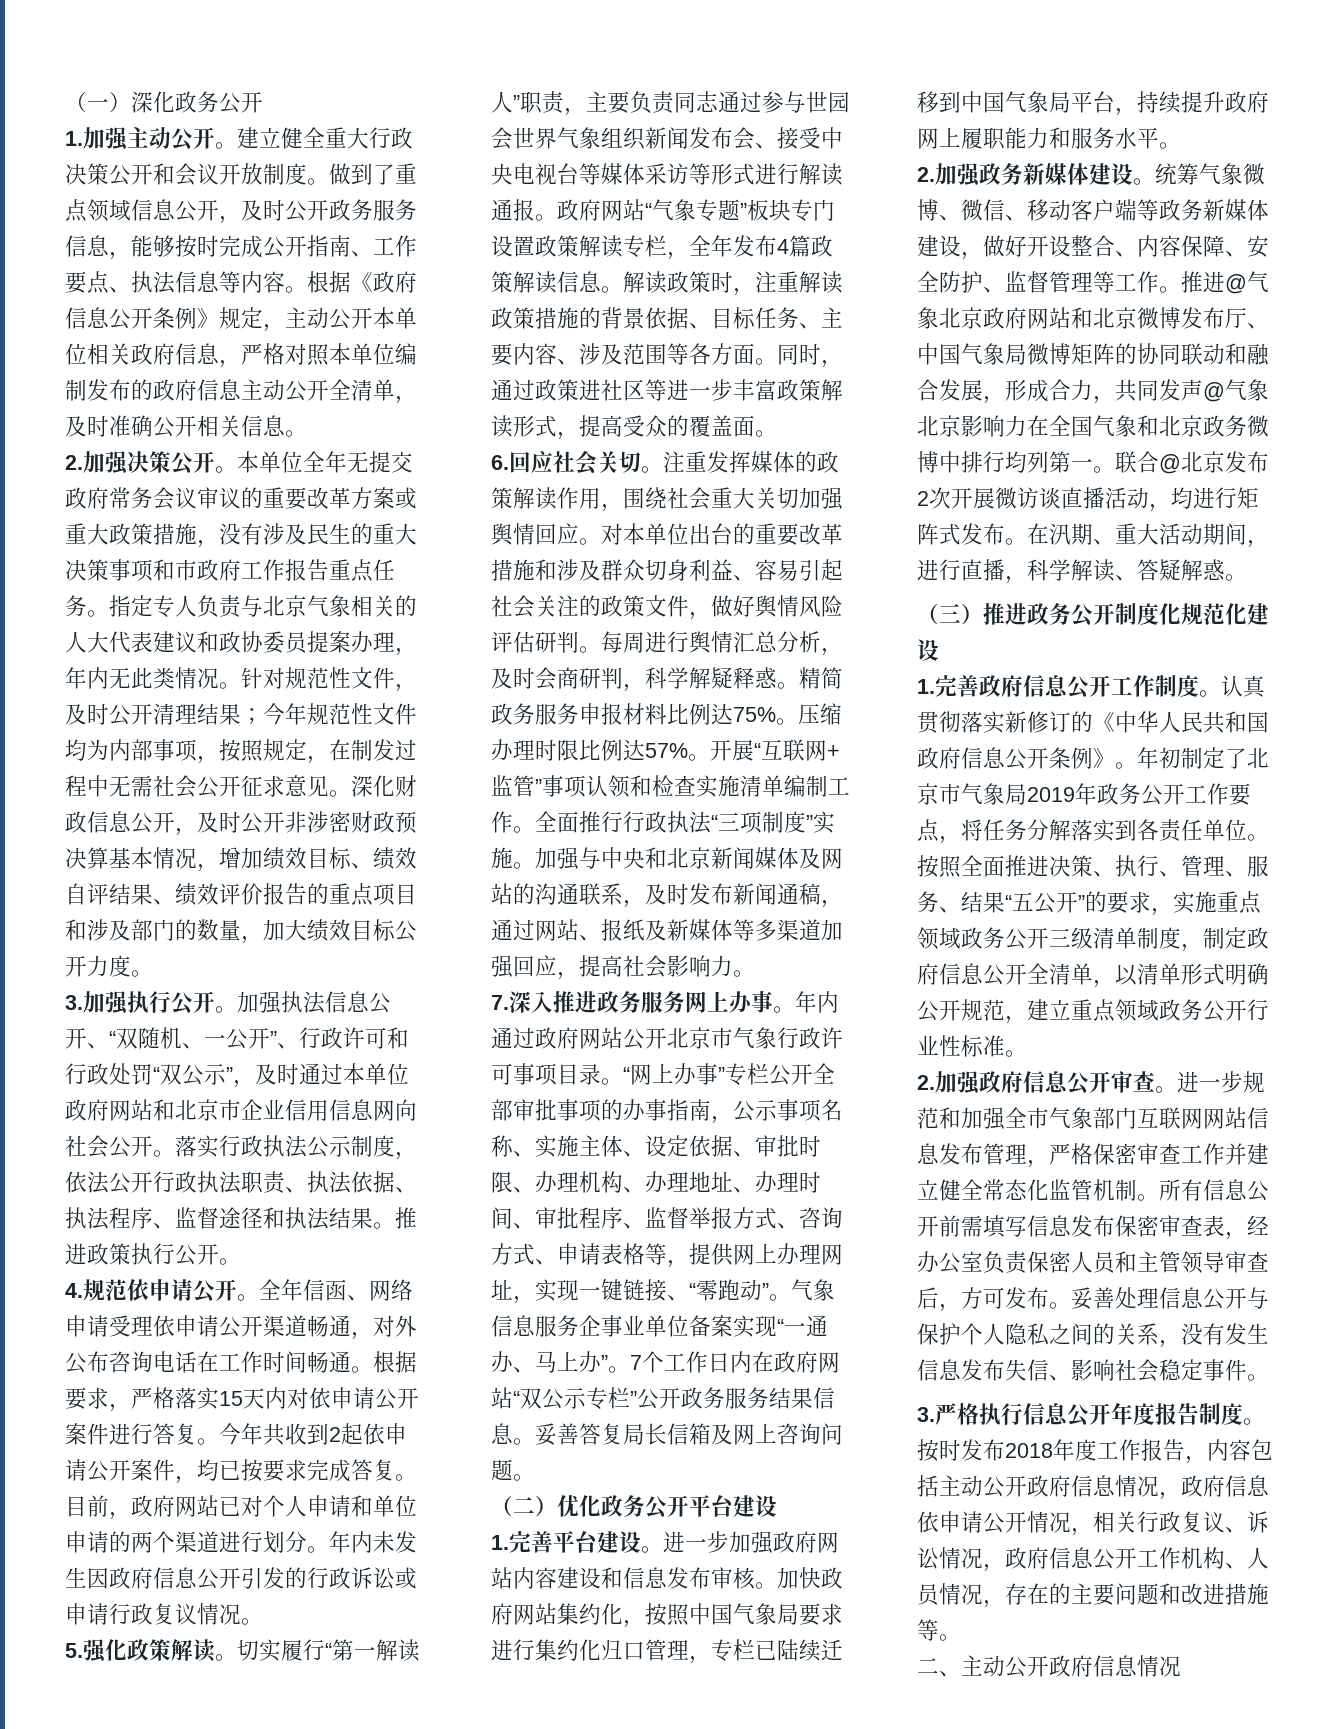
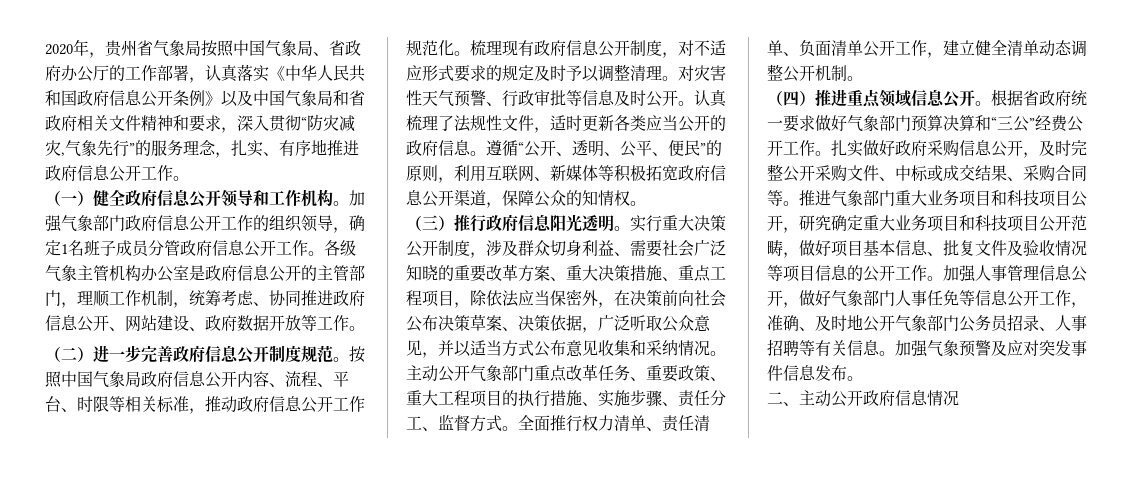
[65,91,263,114] [65,127,413,151] [65,163,417,186] [65,199,417,224] [65,235,417,260] [65,271,417,294] [65,307,417,332] [65,343,417,368] [65,379,417,404] [65,415,307,438] [65,451,413,475] [65,487,417,510] [65,523,417,548] [65,559,395,582] [65,595,417,618] [65,631,417,656] [65,667,417,692] [65,703,417,726] [65,739,417,764] [65,775,417,798] [65,811,417,836] [65,847,417,872] [65,883,417,906] [65,919,417,944] [65,955,153,977] [65,991,391,1015] [65,1027,409,1050] [65,1063,409,1088] [65,1099,417,1121] [65,1135,417,1160] [65,1171,417,1194] [65,1207,417,1230] [65,1243,241,1266] [65,1279,413,1303] [65,1315,417,1340] [65,1351,417,1374] [65,1387,419,1412] [65,1423,407,1446] [65,1459,417,1484] [65,1495,417,1520] [65,1531,417,1553] [65,1567,417,1590] [65,1603,263,1625] [65,1639,420,1663] [491,91,850,116] [491,127,843,150] [491,163,843,186] [491,199,835,222] [491,235,833,260] [491,271,843,296] [491,307,843,329] [491,343,843,368] [491,379,843,401] [491,415,777,440] [491,451,839,475] [491,487,844,512] [491,523,843,546] [491,559,843,581] [491,595,843,620] [491,631,843,656] [491,667,843,692] [491,703,842,725] [491,739,840,761] [491,775,850,798] [491,811,835,834] [491,847,843,870] [491,883,843,908] [491,919,843,941] [491,955,755,980] [491,991,839,1013] [491,1027,843,1050] [491,1063,835,1086] [491,1099,843,1124] [491,1135,821,1158] [491,1171,821,1193] [491,1207,843,1229] [491,1243,843,1268] [491,1279,835,1304] [491,1315,828,1338] [491,1351,840,1373] [491,1387,835,1410] [491,1423,843,1446] [491,1459,535,1481] [491,1495,777,1519] [491,1531,839,1554] [491,1567,843,1590] [491,1603,843,1628] [491,1639,843,1664] [917,91,1269,116] [917,127,1181,150] [917,163,1265,187] [917,199,1269,221] [917,235,1269,260] [917,271,1269,294] [917,307,1269,329] [917,343,1269,366] [917,379,1269,404] [917,415,1269,437] [917,451,1269,474] [917,487,1259,512] [917,523,1269,548] [917,559,1247,584] [917,603,1269,627] [917,639,939,661] [917,675,1265,699] [917,711,1093,734] （一）深化政务公开 // 1.加强主动公开。建立健全重大行政决策公开和会议开放制度。做到了重点领域信息公开，及时公开政务服务信息，能够按时完成公开指南、工作要点、执法信息等内容。根据《政府信息公开条例》规定，主动公开本单位相关政府信息，严格对照本单位编制发布的政府信息主动公开全清单，及时准确公开相关信息。 // 2.加强决策公开。本单位全年无提交政府常务会议审议的重要改革方案或重大政策措施，没有涉及民生的重大决策事项和市政府工作报告重点任务。指定专人负责与北京气象相关的人大代表建议和政协委员提案办理，年内无此类情况。针对规范性文件，及时公开清理结果；今年规范性文件均为内部事项，按照规定，在制发过程中无需社会公开征求意见。深化财政信息公开，及时公开非涉密财政预决算基本情况，增加绩效目标、绩效自评结果、绩效评价报告的重点项目和涉及部门的数量，加大绩效目标公开力度。 // 3.加强执行公开。加强执法信息公开、“双随机、一公开”、行政许可和行政处罚“双公示”，及时通过本单位政府网站和北京市企业信用信息网向社会公开。落实行政执法公示制度，依法公开行政执法职责、执法依据、执法程序、监督途径和执法结果。推进政策执行公开。 // 4.规范依申请公开。全年信函、网络申请受理依申请公开渠道畅通，对外公布咨询电话在工作时间畅通。根据要求，严格落实15天内对依申请公开案件进行答复。今年共收到2起依申请公开案件，均已按要求完成答复。目前，政府网站已对个人申请和单位申请的两个渠道进行划分。年内未发生因政府信息公开引发的行政诉讼或申请行政复议情况。 // 5.强化政策解读。切实履行“第一解读人”职责，主要负责同志通过参与世园会世界气象组织新闻发布会、接受中央电视台等媒体采访等形式进行解读通报。政府网站“气象专题”板块专门设置政策解读专栏，全年发布4篇政策解读信息。解读政策时，注重解读政策措施的背景依据、目标任务、主要内容、涉及范围等各方面。同时，通过政策进社区等进一步丰富政策解读形式，提高受众的覆盖面。 // 6.回应社会关切。注重发挥媒体的政策解读作用，围绕社会重大关切加强舆情回应。对本单位出台的重要改革措施和涉及群众切身利益、容易引起社会关注的政策文件，做好舆情风险评估研判。每周进行舆情汇总分析，及时会商研判，科学解疑释惑。精简政务服务申报材料比例达75%。压缩办理时限比例达57%。开展“互联网+监管”事项认领和检查实施清单编制工作。全面推行行政执法“三项制度”实施。加强与中央和北京新闻媒体及网站的沟通联系，及时发布新闻通稿，通过网站、报纸及新媒体等多渠道加强回应，提高社会影响力。 // 7.深入推进政务服务网上办事。年内通过政府网站公开北京市气象行政许可事项目录。“网上办事”专栏公开全部审批事项的办事指南，公示事项名称、实施主体、设定依据、审批时限、办理机构、办理地址、办理时间、审批程序、监督举报方式、咨询方式、申请表格等，提供网上办理网址，实现一键链接、“零跑动”。气象信息服务企事业单位备案实现“一通办、马上办”。7个工作日内在政府网站“双公示专栏”公开政务服务结果信息。妥善答复局长信箱及网上咨询问题。 // （二）优化政务公开平台建设 // 1.完善平台建设。进一步加强政府网站内容建设和信息发布审核。加快政府网站集约化，按照中国气象局要求进行集约化归口管理，专栏已陆续迁移到中国气象局平台，持续提升政府网上履职能力和服务水平。 // 2.加强政务新媒体建设。统筹气象微博、微信、移动客户端等政务新媒体建设，做好开设整合、内容保障、安全防护、监督管理等工作。推进@气象北京政府网站和北京微博发布厅、中国气象局微博矩阵的协同联动和融合发展，形成合力，共同发声@气象北京影响力在全国气象和北京政务微博中排行均列第一。联合@北京发布2次开展微访谈直播活动，均进行矩阵式发布。在汛期、重大活动期间，进行直播，科学解读、答疑解惑。 // （三）推进政务公开制度化规范化建设 // 1.完善政府信息公开工作制度。认真贯彻落实新修订的 -> [45,39,361,58] [45,64,269,83] 2020年，贵州省气象局按照中国气象局、省政府办公厅的工作部署，认真落实
[1115,747,1269,769] [917,783,1251,806] [917,819,1269,844] [917,855,1269,878] [917,891,1261,916] [917,927,1269,952] [917,963,1269,988] [917,999,1269,1024] [917,1035,1027,1057] [917,1071,1265,1095] [917,1107,1269,1130] [917,1143,1269,1168] [917,1179,1269,1202] [917,1215,1269,1240] [917,1251,1269,1274] [917,1287,1269,1312] [917,1323,1269,1348] [917,1359,1269,1382] [917,1402,1265,1427] [917,1439,1273,1464] [917,1475,1269,1500] [917,1511,1269,1536] [917,1547,1269,1572] [917,1583,1269,1608] [917,1619,939,1641] 。年初制定了北京市气象局2019年政务公开工作要点，将任务分解落实到各责任单位。按照全面推进决策、执行、管理、服务、结果“五公开”的要求，实施重点领域政务公开三级清单制度，制定政府信息公开全清单，以清单形式明确公开规范，建立重点领域政务公开行业性标准。 // 2.加强政府信息公开审查。进一步规范和加强全市气象部门互联网网站信息发布管理，严格保密审查工作并建立健全常态化监管机制。所有信息公开前需填写信息发布保密审查表，经办公室负责保密人员和主管领导审查后，方可发布。妥善处理信息公开与保护个人隐私之间的关系，没有发生信息发布失信、影响社会稳定事件。 // 3.严格执行信息公开年度报告制度。按时发布2018年度工作报告，内容包括主动公开政府信息情况，政府信息依申请公开情况，相关行政复议、诉讼情况，政府信息公开工作机构、人员情况，存在的主要问题和改进措施等 -> [221,90,365,107] [45,114,355,133] [45,139,359,158] [45,165,189,182] [45,189,365,208] [45,215,365,233] [45,240,356,257] [45,265,365,282] [45,290,365,308] [45,315,365,332] [45,345,365,364] [45,371,349,388] [45,396,365,414] [406,40,726,58] [406,64,726,82] [406,89,727,107] [406,115,726,133] [406,140,722,157] [406,165,726,183] [406,190,646,208] [406,214,726,232] [406,240,726,258] [406,264,726,282] [406,289,726,308] [406,314,711,333] [406,339,726,358] [406,364,726,382] [406,390,726,407] [406,414,710,432] [767,40,1087,58] [767,64,863,82] [767,89,1087,108] [767,115,1083,132] [767,140,1087,158] [767,164,1087,182] [767,190,1087,207] [767,215,1087,233] [767,240,1087,258] [767,265,1087,282] [767,290,1087,308] [767,314,1087,332] [767,339,1087,357] [767,365,847,381] 以及中国气象局和省政府相关文件精神和要求，深入贯彻“防灾减灾,气象先行”的服务理念，扎实、有序地推进政府信息公开工作。 // （一）健全政府信息公开领导和工作机构。加强气象部门政府信息公开工作的组织领导，确定1名班子成员分管政府信息公开工作。各级气象主管机构办公室是政府信息公开的主管部门，理顺工作机制，统筹考虑、协同推进政府信息公开、网站建设、政府数据开放等工作。 // （二）进一步完善政府信息公开制度规范。按照中国气象局政府信息公开内容、流程、平台、时限等相关标准，推动政府信息公开工作规范化。梳理现有政府信息公开制度，对不适应形式要求的规定及时予以调整清理。对灾害性天气预警、行政审批等信息及时公开。认真梳理了法规性文件，适时更新各类应当公开的政府信息。遵循“公开、透明、公平、便民”的原则，利用互联网、新媒体等积极拓宽政府信息公开渠道，保障公众的知情权。 // （三）推行政府信息阳光透明。实行重大决策公开制度，涉及群众切身利益、需要社会广泛知晓的重要改革方案、重大决策措施、重点工程项目，除依法应当保密外，在决策前向社会公布决策草案、决策依据，广泛听取公众意见，并以适当方式公布意见收集和采纳情况。主动公开气象部门重点改革任务、重要政策、重大工程项目的执行措施、实施步骤、责任分工、监督方式。全面推行权力清单、责任清单、负面清单公开工作，建立健全清单动态调整公开机制。 // （四）推进重点领域信息公开。根据省政府统一要求做好气象部门预算决算和“三公”经费公开工作。扎实做好政府采购信息公开，及时完整公开采购文件、中标或成交结果、采购合同等。推进气象部门重大业务项目和科技项目公开，研究确定重大业务项目和科技项目公开范畴，做好项目基本信息、批复文件及验收情况等项目信息的公开工作。加强人事管理信息公开，做好气象部门人事任免等信息公开工作，准确、及时地公开气象部门公务员招录、人事招聘等有关信息。加强气象预警及应对突发事件信息发布

